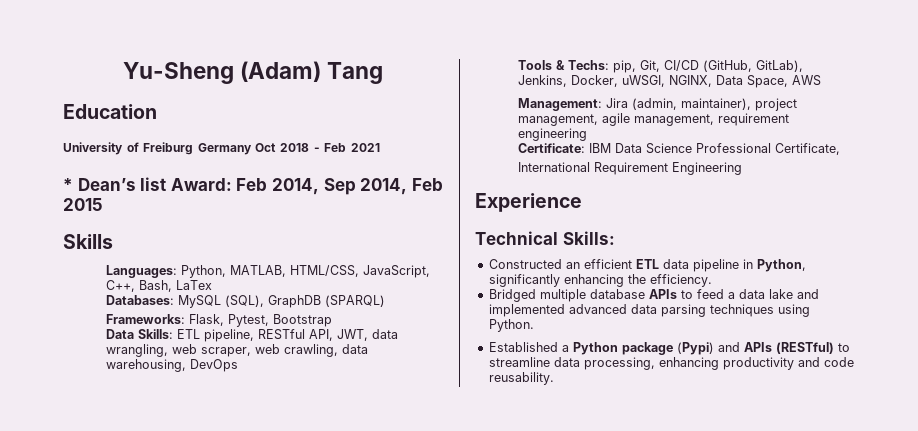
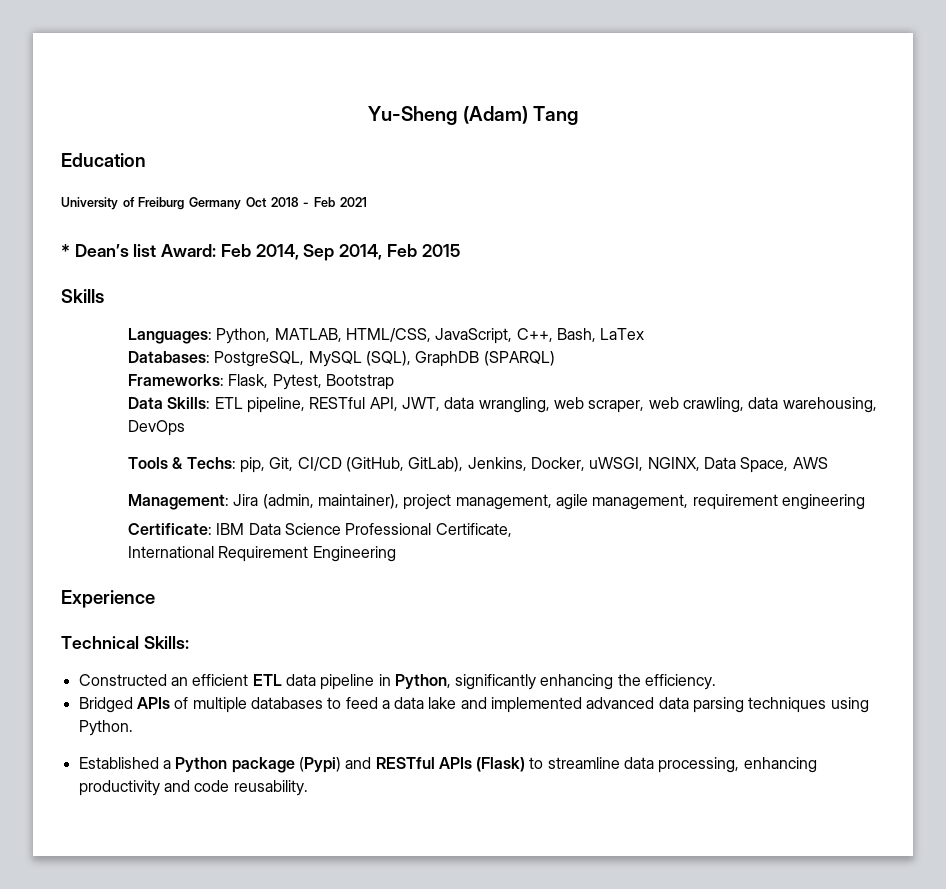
(174, 300) none -> [214,351,305,367] PostgreSQL,
[539,289,677,302] multiple database APIs -> [136,697,323,713] APIs of multiple databases
[743,342,834,354] APIs (RESTful) -> [375,757,526,772] RESTful APIs (Flask)

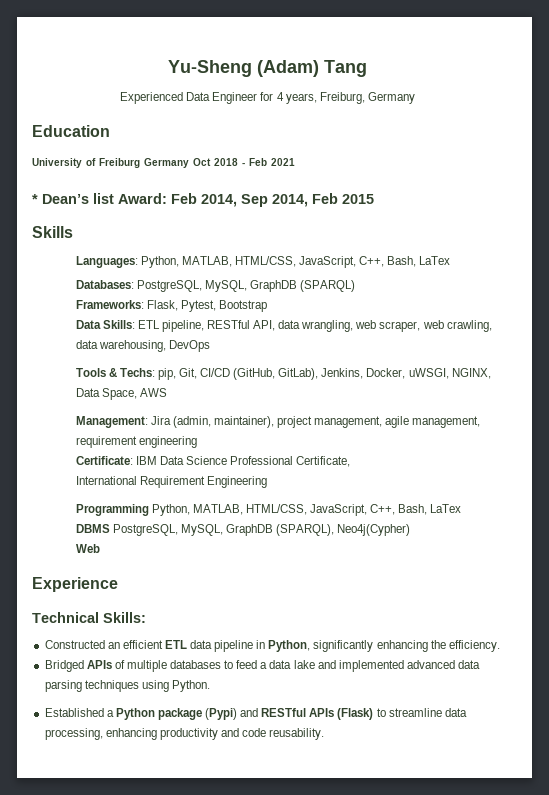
(578, 115) none -> [120,92,415,104] // Experienced Data Engineer for 4 years, Freiburg, Germany
[308,351,412,367] MySQL (SQL), -> [204,280,247,292] MySQL,
[402,397,441,411] JWT, -> (276, 325) none
(396, 554) none -> [75,504,462,516] [75,524,411,536] [75,544,100,553] // Programming Python, MATLAB, HTML/CSS, JavaScript, C++, Bash, LaTex // DBMS PostgreSQL, MySQL, GraphDB (SPARQL), Neo4j(Cypher) // Web

